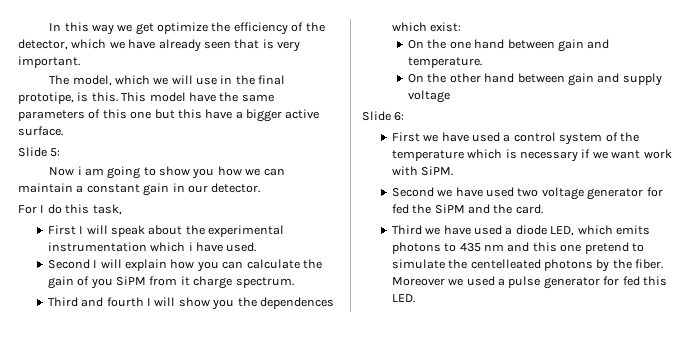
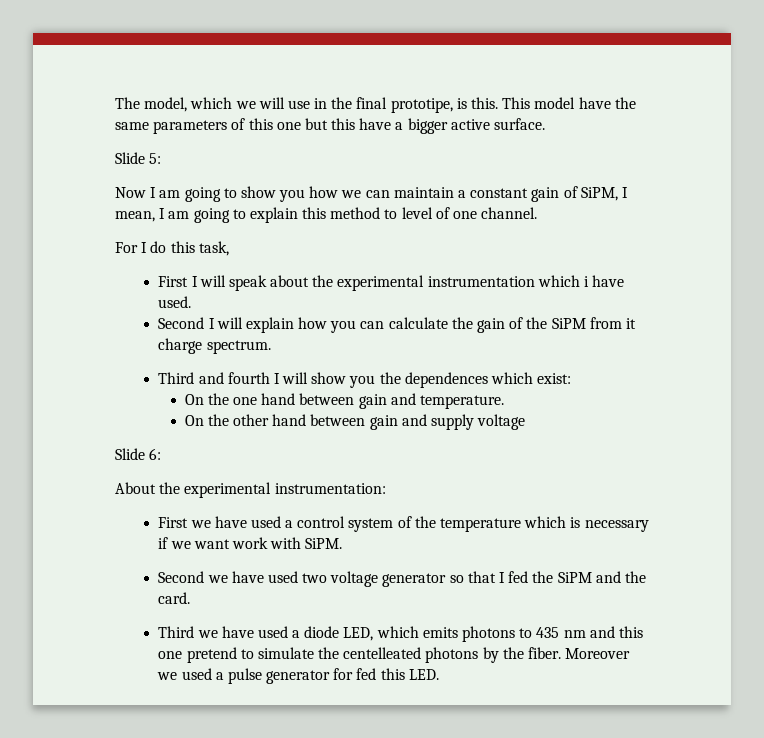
[49,22,325,35] [18,39,300,52] [18,56,80,68] In this way we get optimize the efficiency of the detector, which we have already seen that is very important. // -> (115, 103) none
[77,166,82,175] i -> [150,187,157,198] I
[172,183,261,193] in our detector. -> [563,186,628,201] [115,207,538,223] of SiPM, I mean, I am going to explain this method to level of one channel.
[90,278,113,289] you -> [526,317,548,329] the
(405, 116) none -> [115,482,386,498] // About the experimental instrumentation:
[646,187,663,197] for -> [449,571,505,583] so that I

